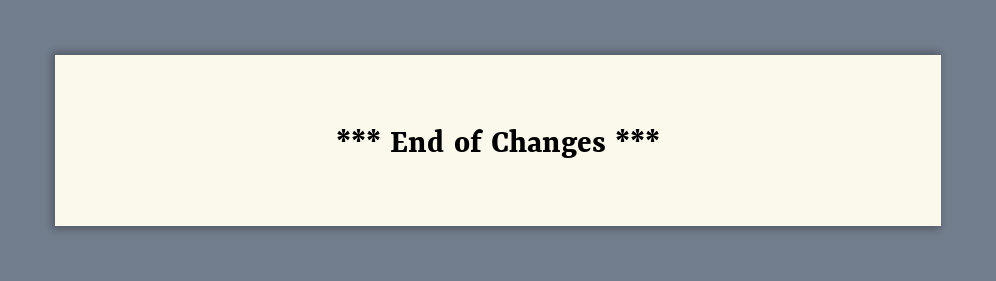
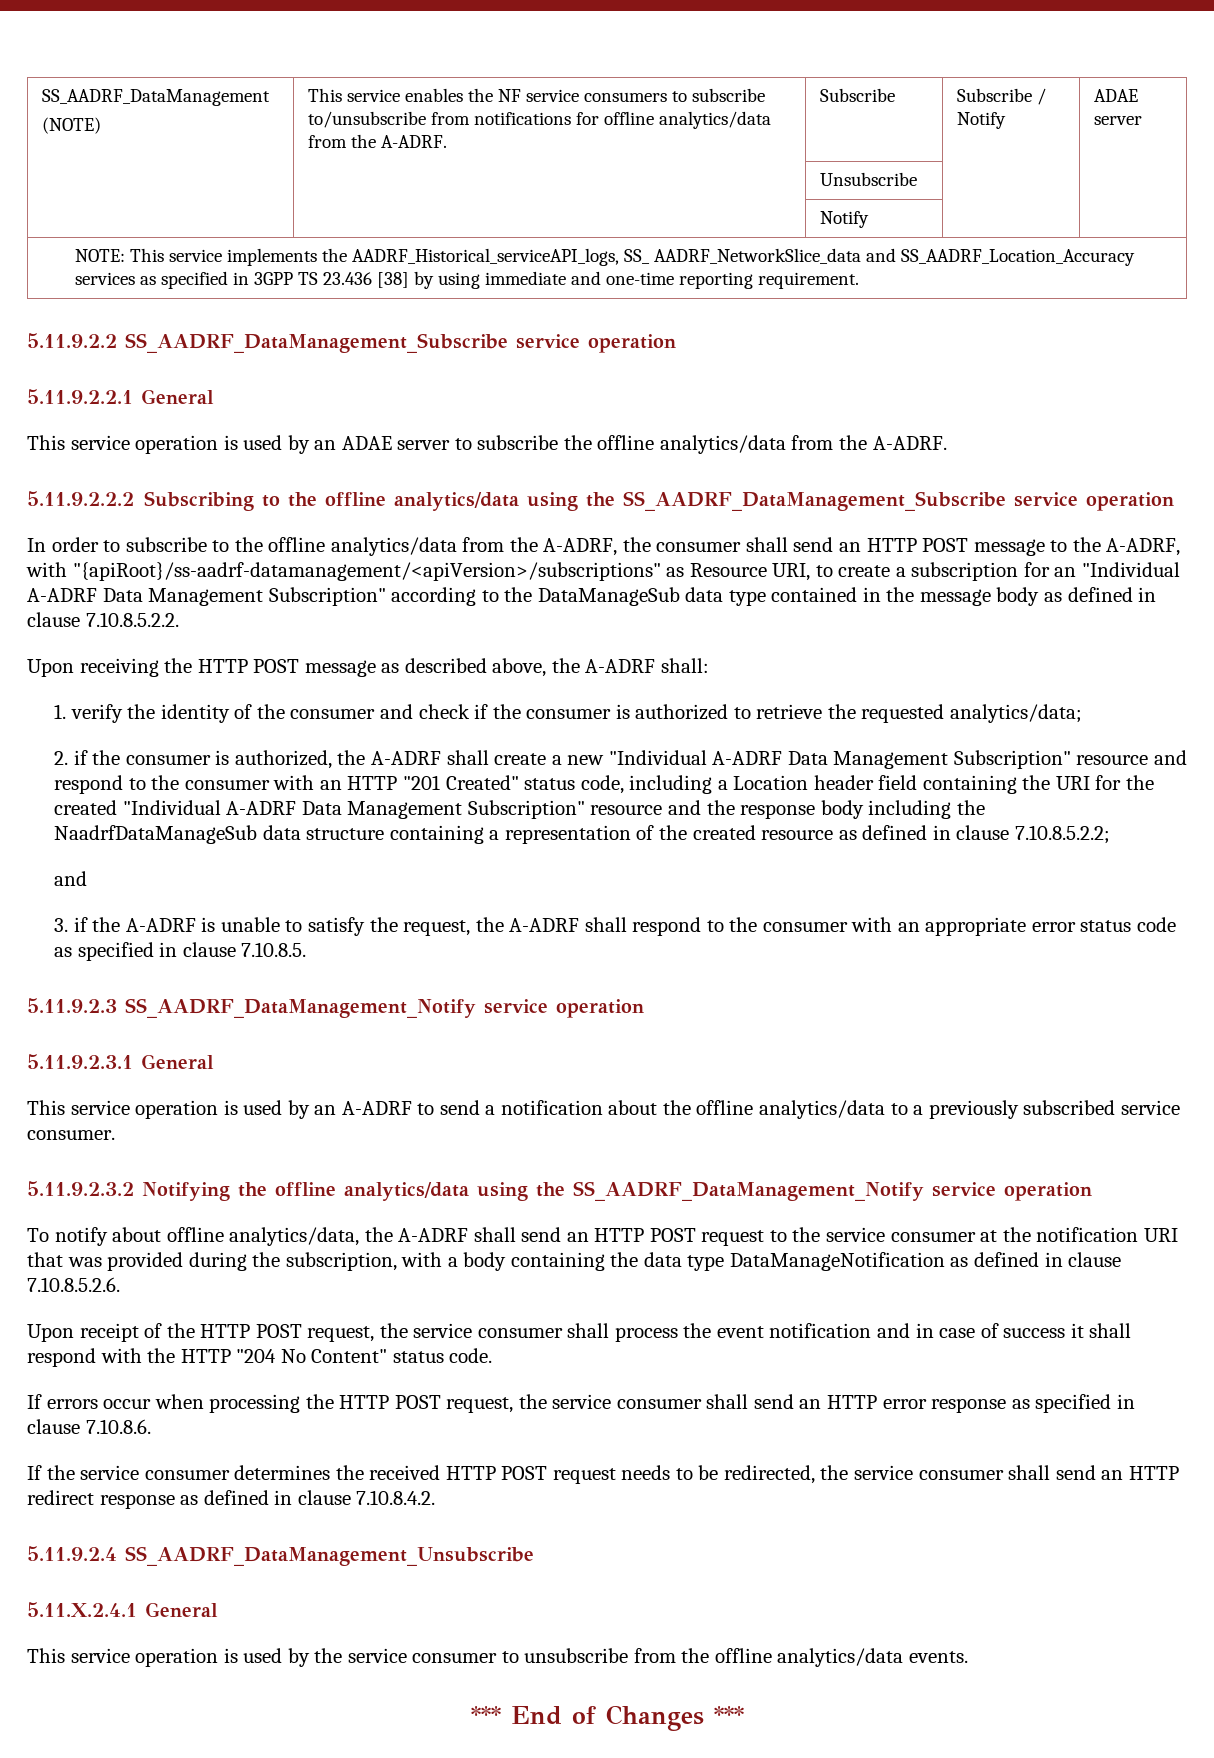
(336, 140) none -> [41,89,270,106] [41,117,101,134] [307,88,765,102] [307,111,771,129] [307,134,447,148] [819,88,895,102] [956,88,1046,105] [956,112,1006,129] [1093,89,1138,102] [1093,116,1142,125] [819,172,917,186] [819,211,869,228] [74,248,1135,266] [74,271,859,289] [27,333,676,353] [27,389,214,404] [27,435,947,454] [27,491,1175,511] [27,537,1181,556] [26,562,1180,581] [27,587,1157,606] [27,612,179,627] [27,658,709,677] [54,704,1082,723] [54,750,1187,769] [54,775,1154,794] [54,800,985,819] [54,825,1110,844] [54,871,88,886] [54,917,1177,936] [54,942,307,961] [27,998,644,1018] [27,1054,214,1069] [27,1100,1180,1119] [27,1130,115,1140] [27,1181,1092,1201] [27,1227,1178,1246] [27,1252,1122,1271] [27,1277,120,1292] [27,1323,1132,1342] [27,1348,493,1367] [27,1394,1135,1413] [27,1419,151,1434] [27,1465,1179,1484] [27,1490,436,1509] [27,1546,534,1566] [27,1602,218,1617] [27,1648,969,1667] SS_AADRF_DataManagement // (NOTE) | This service enables the NF service consumers to subscribe to/unsubscribe from notifications for offline analytics/data from the A-ADRF. | Subscribe | Subscribe / Notify | ADAE server // | | Unsubscribe | | // | | Notify | | // NOTE: This service implements the AADRF_Historical_serviceAPI_logs, SS_ AADRF_NetworkSlice_data and SS_AADRF_Location_Accuracy services as specified in 3GPP TS 23.436 [38] by using immediate and one-time reporting requirement. // 5.11.9.2.2 SS_AADRF_DataManagement_Subscribe service operation // 5.11.9.2.2.1 General // This service operation is used by an ADAE server to subscribe the offline analytics/data from the A-ADRF. // 5.11.9.2.2.2 Subscribing to the offline analytics/data using the SS_AADRF_DataManagement_Subscribe service operation // In order to subscribe to the offline analytics/data from the A-ADRF, the consumer shall send an HTTP POST message to the A-ADRF, with "{apiRoot}/ss-aadrf-datamanagement/<apiVersion>/subscriptions" as Resource URI, to create a subscription for an "Individual A-ADRF Data Management Subscription" according to the DataManageSub data type contained in the message body as defined in clause 7.10.8.5.2.2. // Upon receiving the HTTP POST message as described above, the A-ADRF shall: // 1. verify the identity of the consumer and check if the consumer is authorized to retrieve the requested analytics/data; // 2. if the consumer is authorized, the A-ADRF shall create a new "Individual A-ADRF Data Management Subscription" resource and respond to the consumer with an HTTP "201 Created" status code, including a Location header field containing the URI for the created "Individual A-ADRF Data Management Subscription" resource and the response body including the NaadrfDataManageSub data structure containing a representation of the created resource as defined in clause 7.10.8.5.2.2; // and // 3. if the A-ADRF is unable to satisfy the request, the A-ADRF shall respond to the consumer with an appropriate error status code as specified in clause 7.10.8.5. // 5.11.9.2.3 SS_AADRF_DataManagement_Notify service operation // 5.11.9.2.3.1 General // This service operation is used by an A-ADRF to send a notification about the offline analytics/data to a previously subscribed service consumer. // 5.11.9.2.3.2 Notifying the offline analytics/data using the SS_AADRF_DataManagement_Notify service operation // To notify about offline analytics/data, the A-ADRF shall send an HTTP POST request to the service consumer at the notification URI that was provided during the subscription, with a body containing the data type DataManageNotification as defined in clause 7.10.8.5.2.6. // Upon receipt of the HTTP POST request, the service consumer shall process the event notification and in case of success it shall respond with the HTTP "204 No Content" status code. // If errors occur when processing the HTTP POST request, the service consumer shall send an HTTP error response as specified in clause 7.10.8.6. // If the service consumer determines the received HTTP POST request needs to be redirected, the service consumer shall send an HTTP redirect response as defined in clause 7.10.8.4.2. // 5.11.9.2.4 SS_AADRF_DataManagement_Unsubscribe // 5.11.X.2.4.1 General // This service operation is used by the service consumer to unsubscribe from the offline analytics/data events. //

